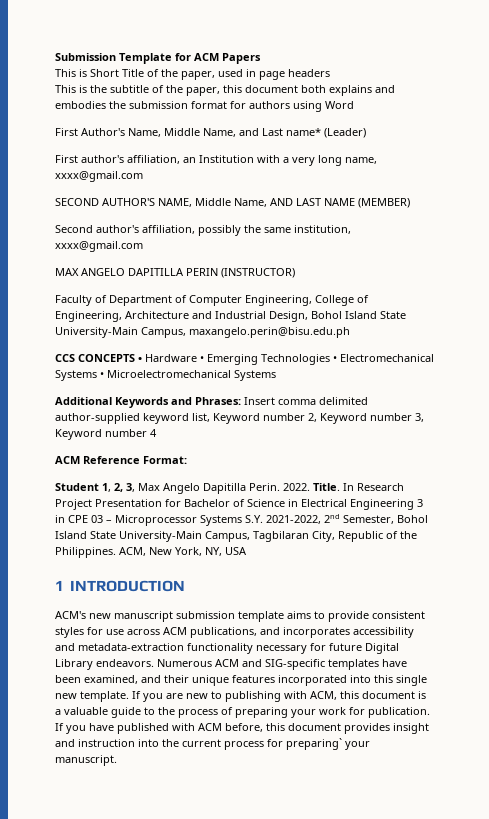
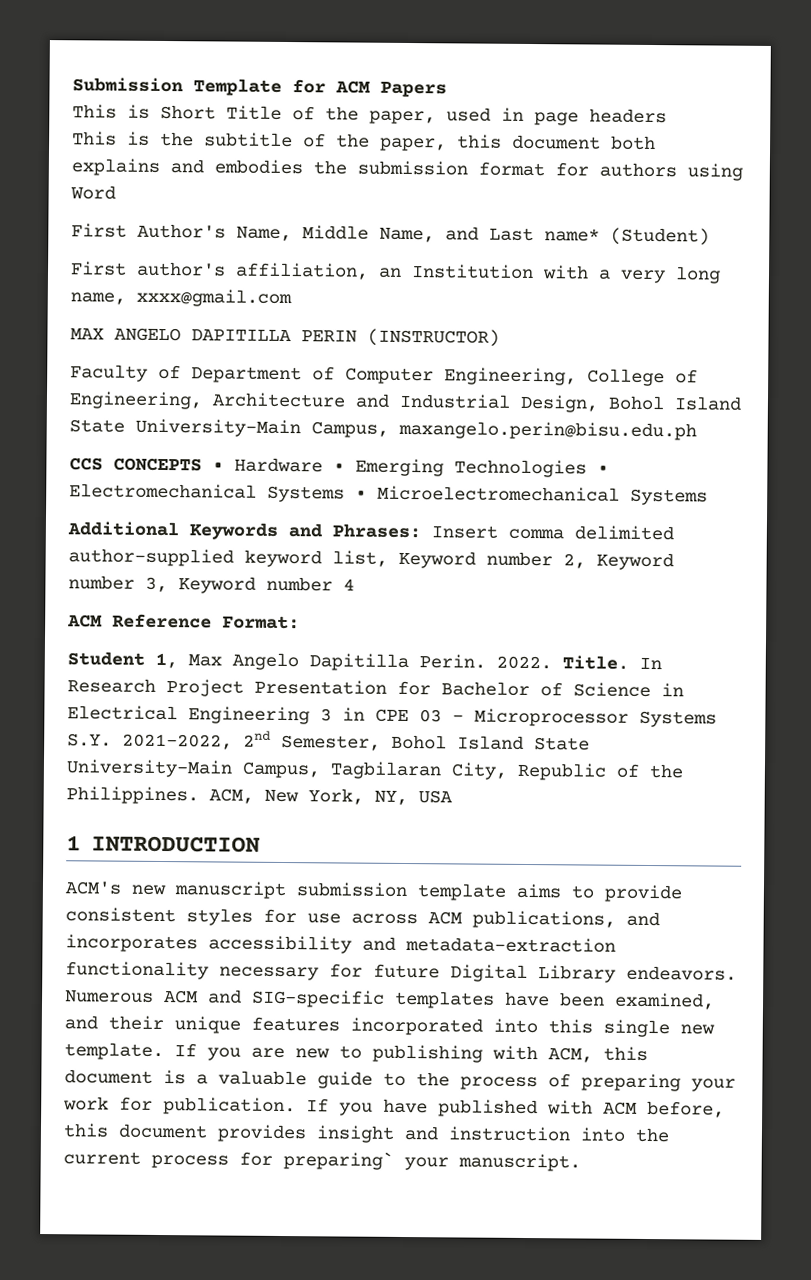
[324,128,366,138] (Leader) -> [610,227,710,246] (Student)
[55,198,410,208] [55,225,351,236] [55,241,143,252] // SECOND AUTHOR'S NAME, Middle Name, AND LAST NAME (MEMBER) // Second author's affiliation, possibly the same institution, xxxx@gmail.com -> (292, 298) none
[114,483,135,492] 2, 3, -> (178, 660) none

